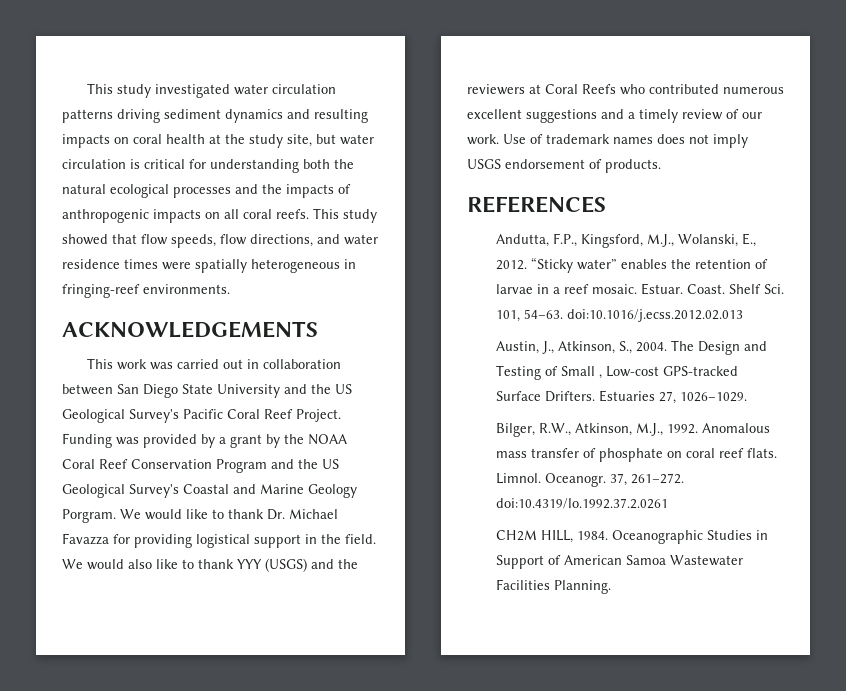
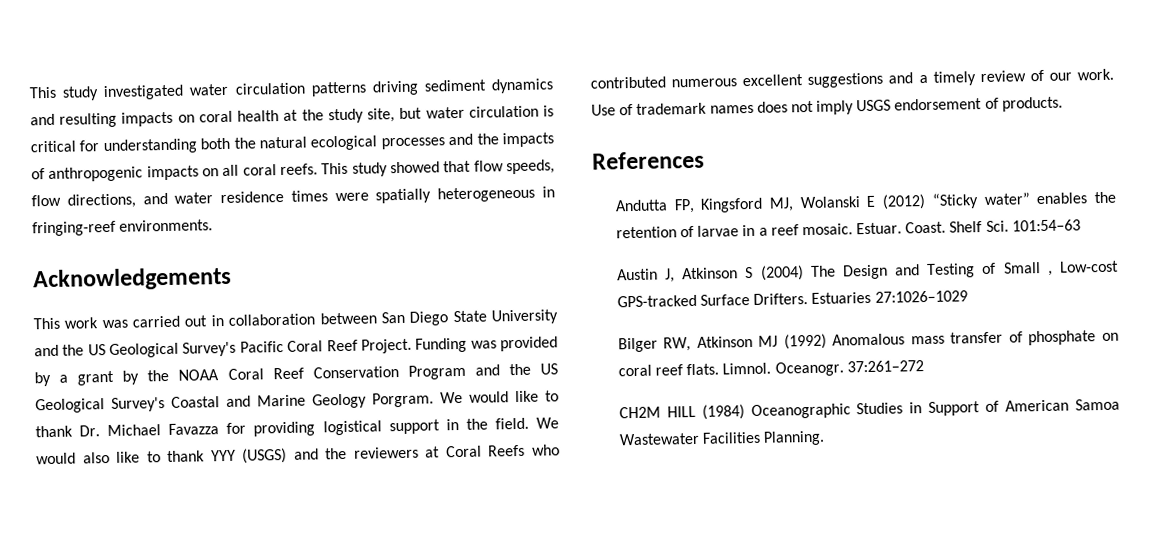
[62,321,318,338] ACKNOWLEDGEMENTS -> [32,266,232,292] Acknowledgements
[467,196,606,213] [495,233,756,248] [495,260,527,270] REFERENCES // Andutta, F.P., Kingsford, M.J., Wolanski, E., 2012. -> [592,150,705,170] [614,193,927,214] References // Andutta FP, Kingsford MJ, Wolanski E (2012)
[495,309,743,322] [495,341,667,354] 101, 54–63. doi:10.1016/j.ecss.2012.02.013 // Austin, J., Atkinson, S., 2004. -> [1011,219,1081,232] [616,265,804,283] 101:54–63 // Austin J, Atkinson S (2004)
[658,391,747,404] [495,423,698,437] 27, 1026–1029. // Bilger, R.W., Atkinson, M.J., 1992. -> [874,290,968,303] [617,333,827,353] 27:1026–1029 // Bilger RW, Atkinson MJ (1992)
[609,473,684,486] [495,498,668,509] 37, 261–272. doi:10.4319/lo.1992.37.2.0261 -> [846,360,924,373] 37:261–272
[540,530,608,543] HILL, 1984. -> [666,404,745,420] HILL (1984)

